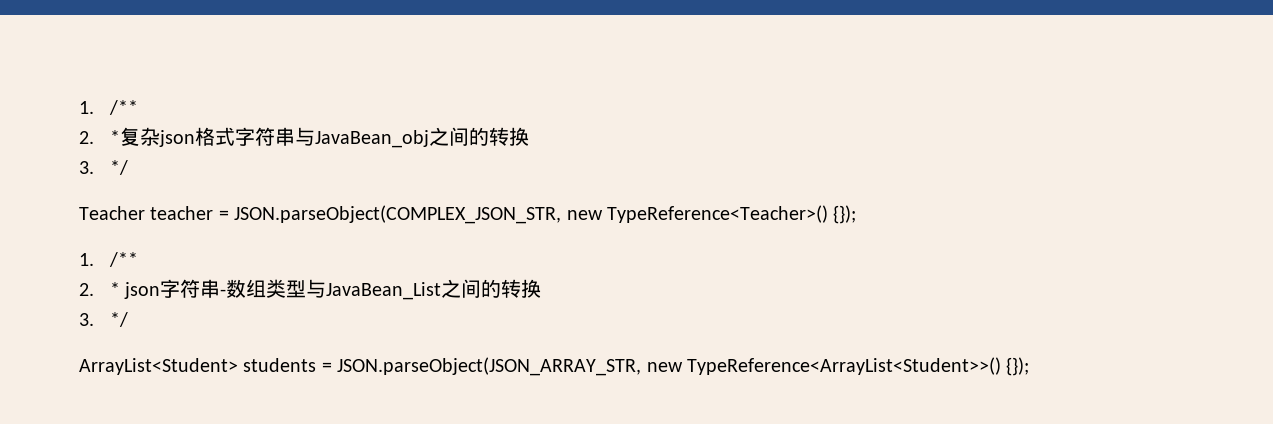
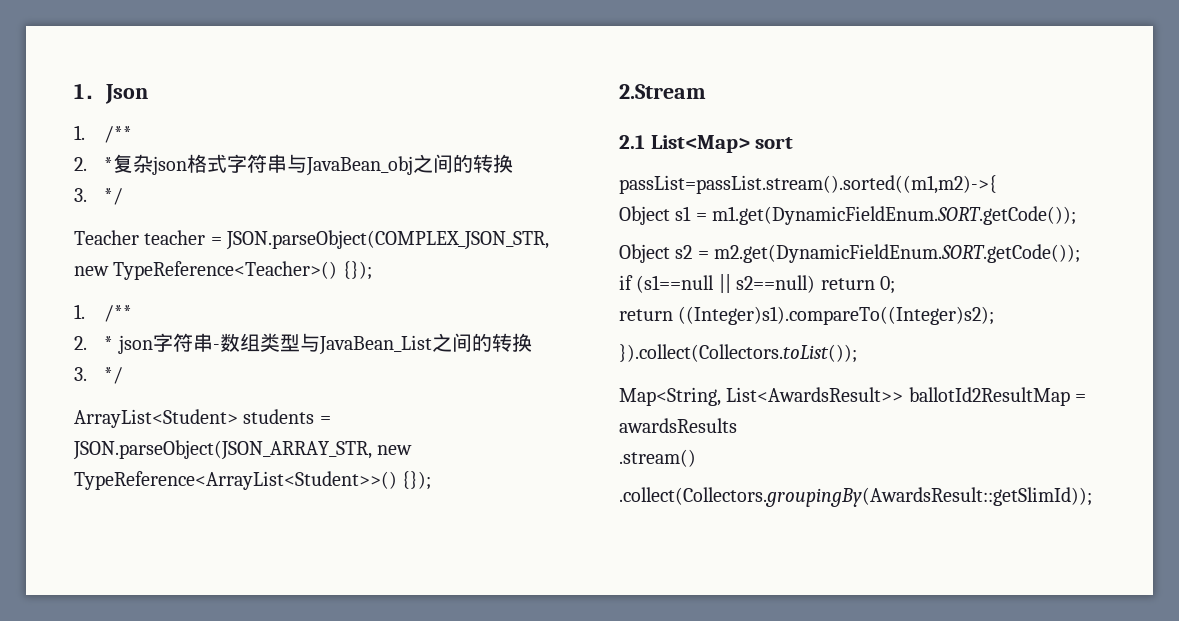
(79, 107) none -> [74,83,148,104] 1．Json //
(1030, 366) none -> [619,84,706,99] [619,135,794,153] [619,175,997,194] [619,206,1077,225] [619,244,1081,263] [619,274,895,294] [619,306,995,325] [619,344,857,363] [619,387,1087,406] [619,418,737,433] [619,449,696,467] [619,487,1092,507] // 2.Stream // 2.1 List<Map> sort // passList=passList.stream().sorted((m1,m2)->{ // Object s1 = m1.get(DynamicFieldEnum.SORT.getCode()); // Object s2 = m2.get(DynamicFieldEnum.SORT.getCode()); // if (s1==null || s2==null) return 0; // return ((Integer)s1).compareTo((Integer)s2); // }).collect(Collectors.toList()); // Map<String, List<AwardsResult>> ballotId2ResultMap = awardsResults // .stream() // .collect(Collectors.groupingBy(AwardsResult::getSlimId));

